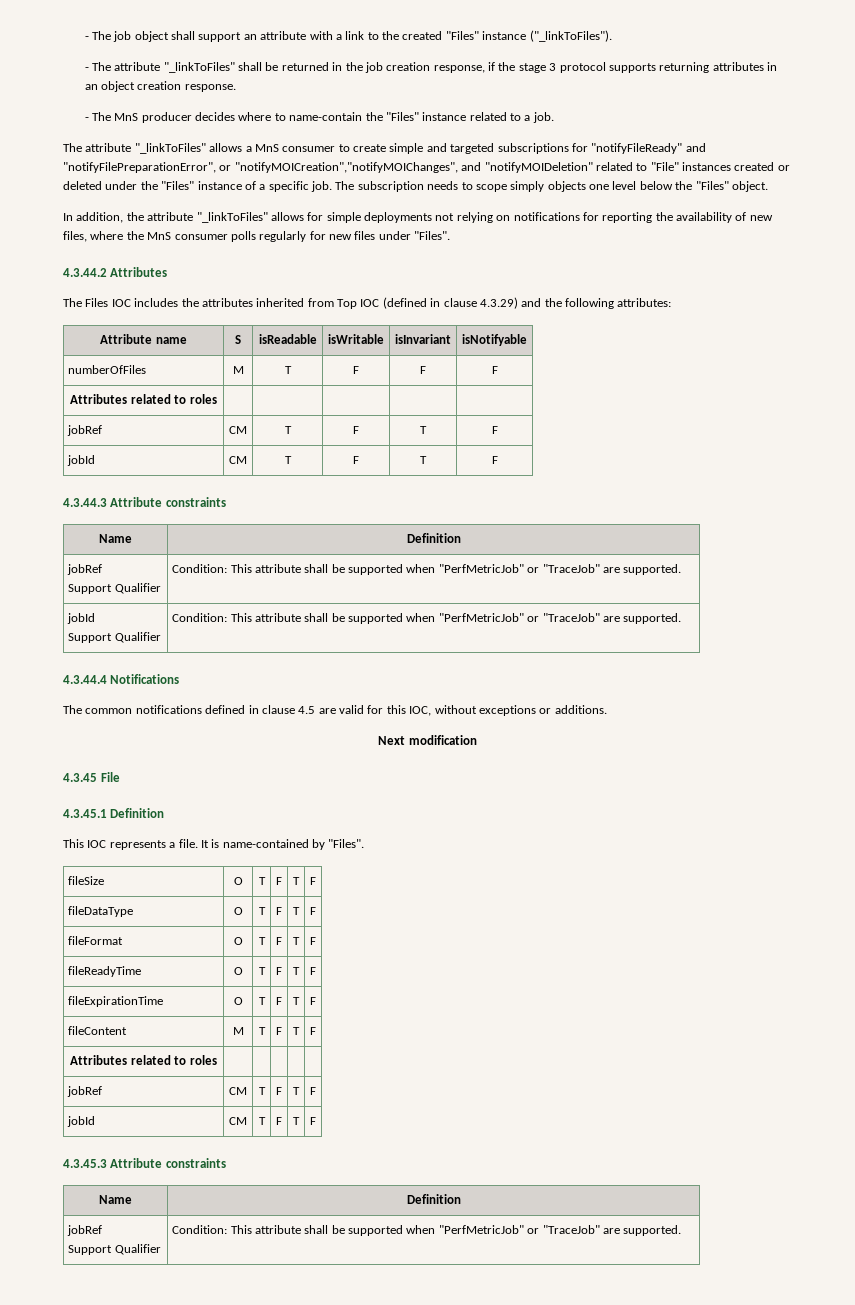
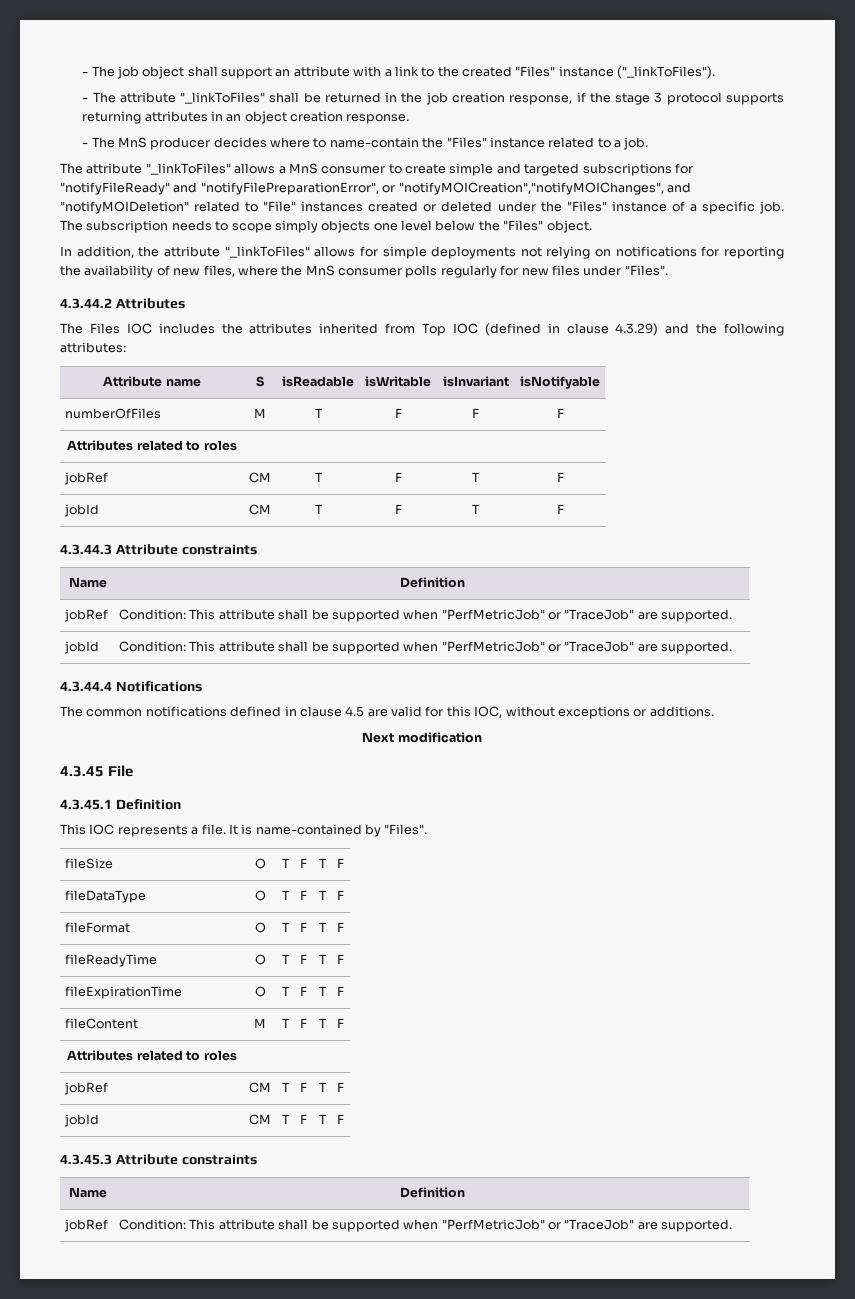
[68,583,161,594] // Support Qualifier -> (109, 615) none
[68,632,161,643] // Support Qualifier -> (100, 647) none
[68,1244,161,1255] // Support Qualifier -> (109, 1225) none

